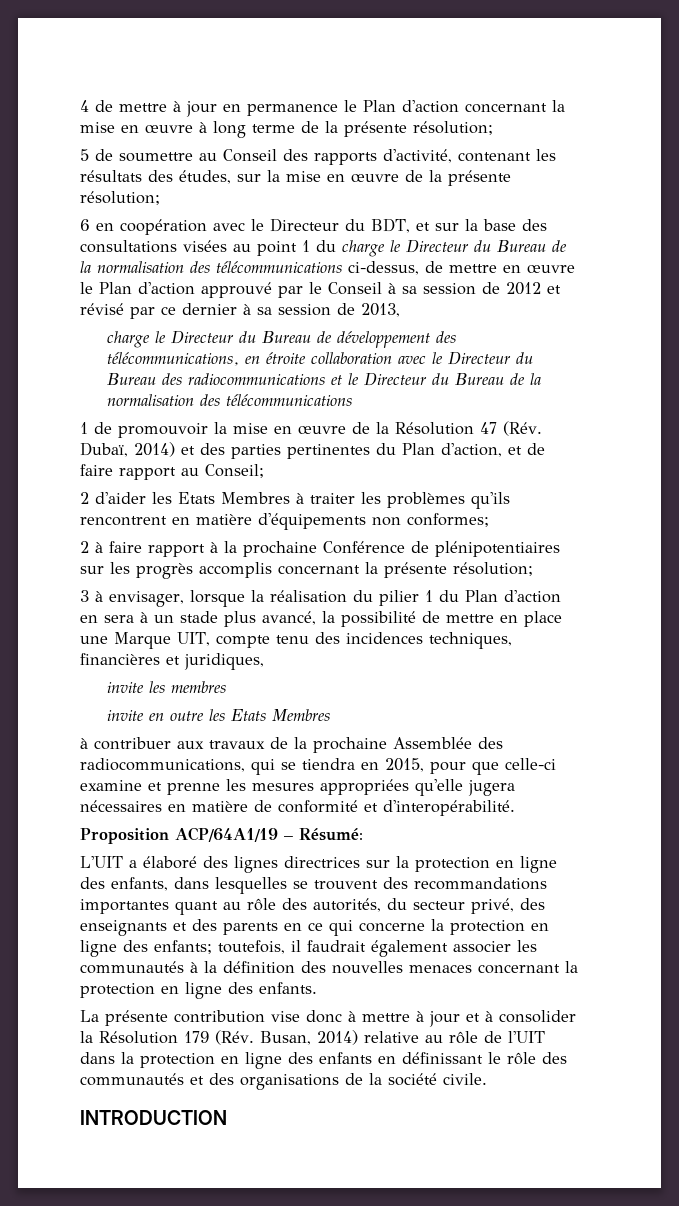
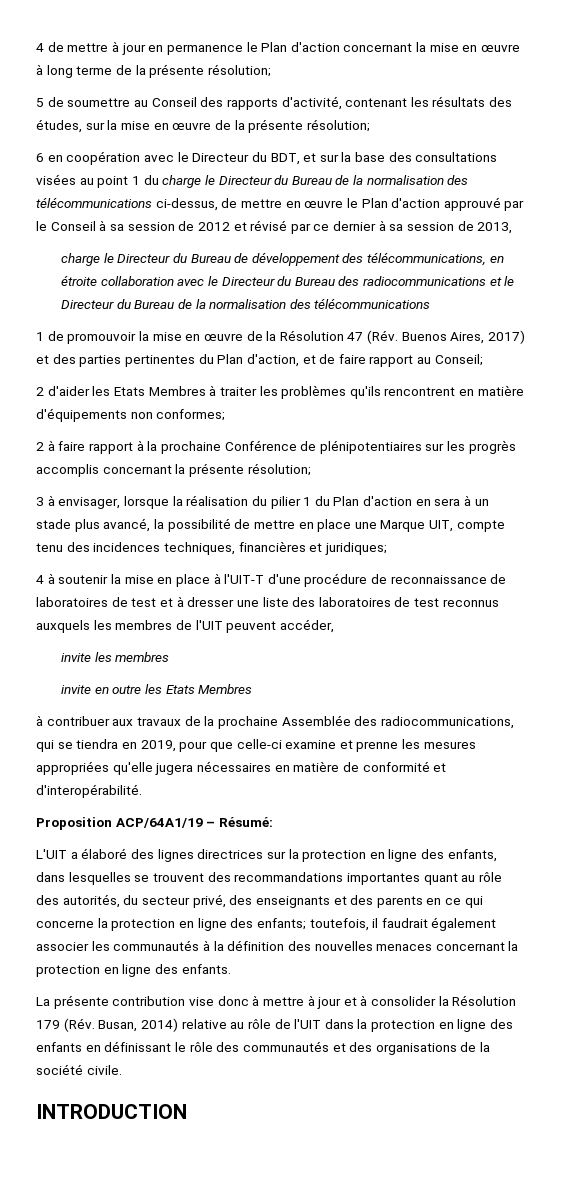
[80,442,175,457] Dubaï, 2014) -> [401,330,526,344] Buenos Aires, 2017)
[184,653,264,670] juridiques, -> [324,542,387,555] [36,573,507,587] [36,596,499,607] [36,619,334,633] juridiques; // 4 à soutenir la mise en place à l'UIT-T d'une procédure de reconnaissance de laboratoires de test et à dresser une liste des laboratoires de test reconnus auxquels les membres de l'UIT peuvent accéder,
[385,758,424,772] 2015, -> [140,740,176,752] 2019,

